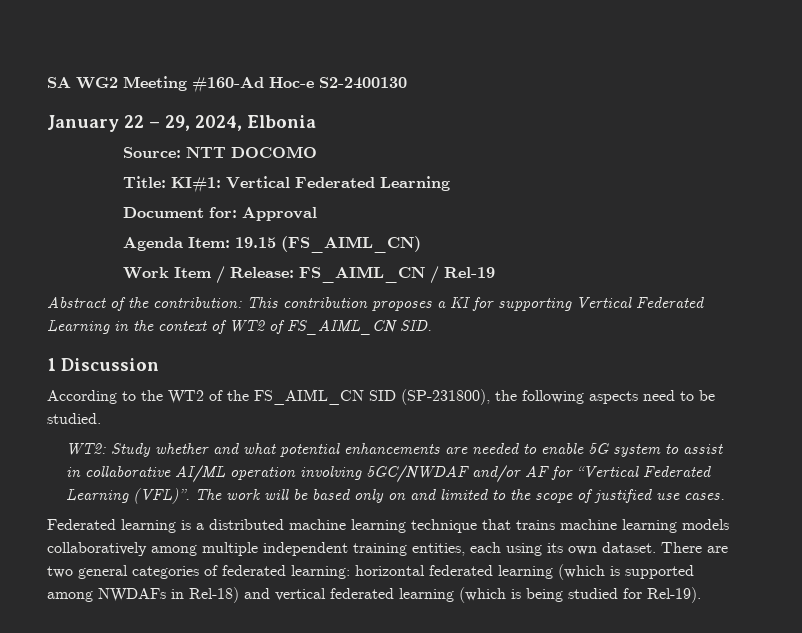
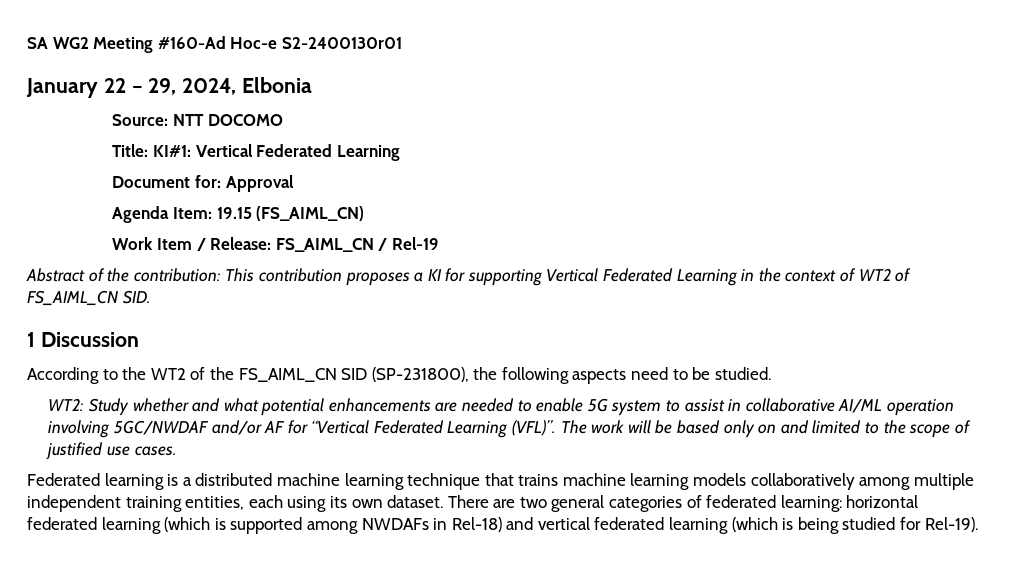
[319,77,407,89] S2-2400130 -> [281,37,402,49] S2-2400130r01

